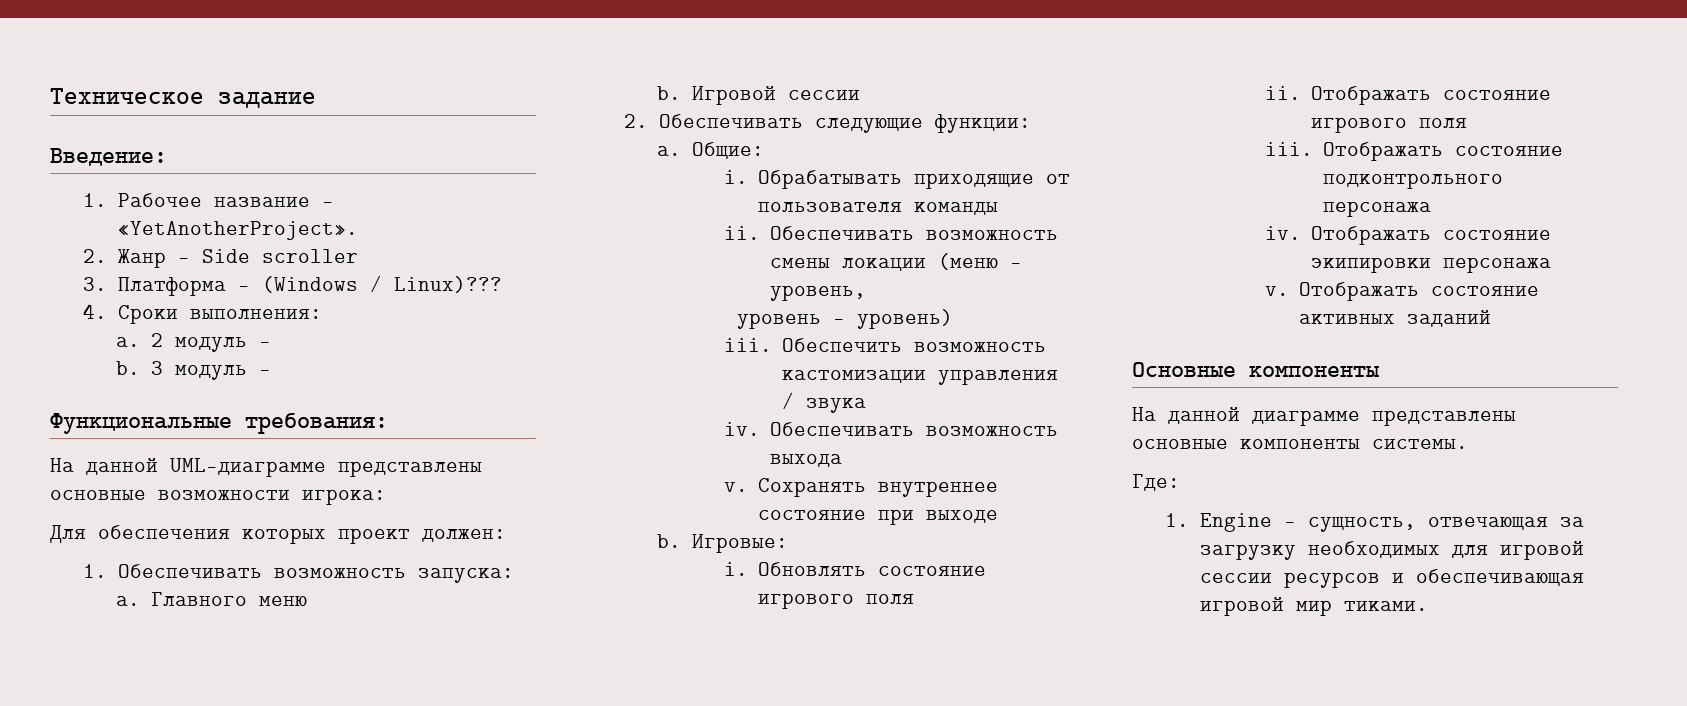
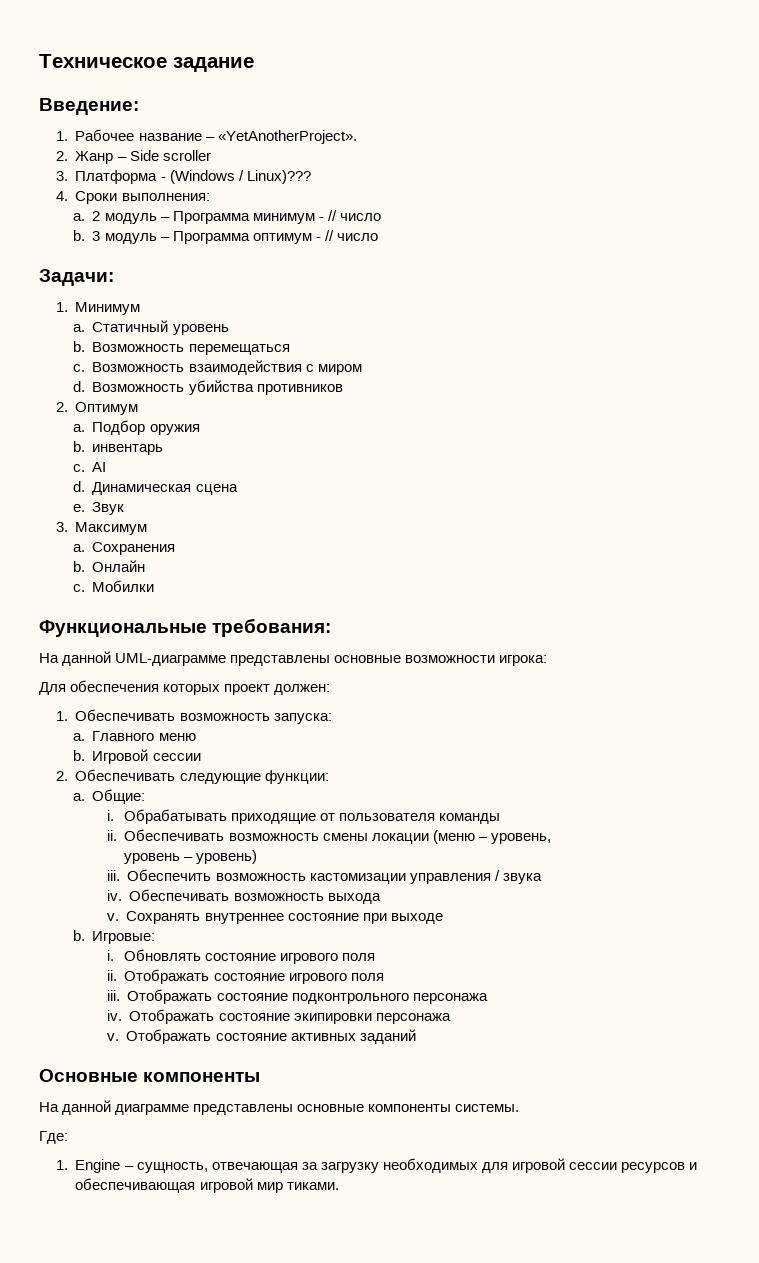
(272, 344) none -> [172,210,381,224] Программа минимум - // число
(272, 372) none -> [172,230,378,244] [39,269,114,286] [55,302,141,315] [72,320,229,335] [72,341,290,355] [72,360,362,375] [72,380,343,395] [55,402,139,415] [72,420,200,435] [72,441,164,455] [72,462,107,472] [72,481,238,495] [72,502,125,515] [55,522,148,535] [72,542,176,555] [72,560,146,572] [72,580,155,592] Программа оптимум - // число // Задачи: // 1. Минимум // a. Статичный уровень // b. Возможность перемещаться // c. Возможность взаимодействия с миром // d. Возможность убийства противников // 2. Оптимум // a. Подбор оружия // b. инвентарь // c. AI // d. Динамическая сцена // e. Звук // 3. Максимум // a. Сохранения // b. Онлайн // c. Мобилки

